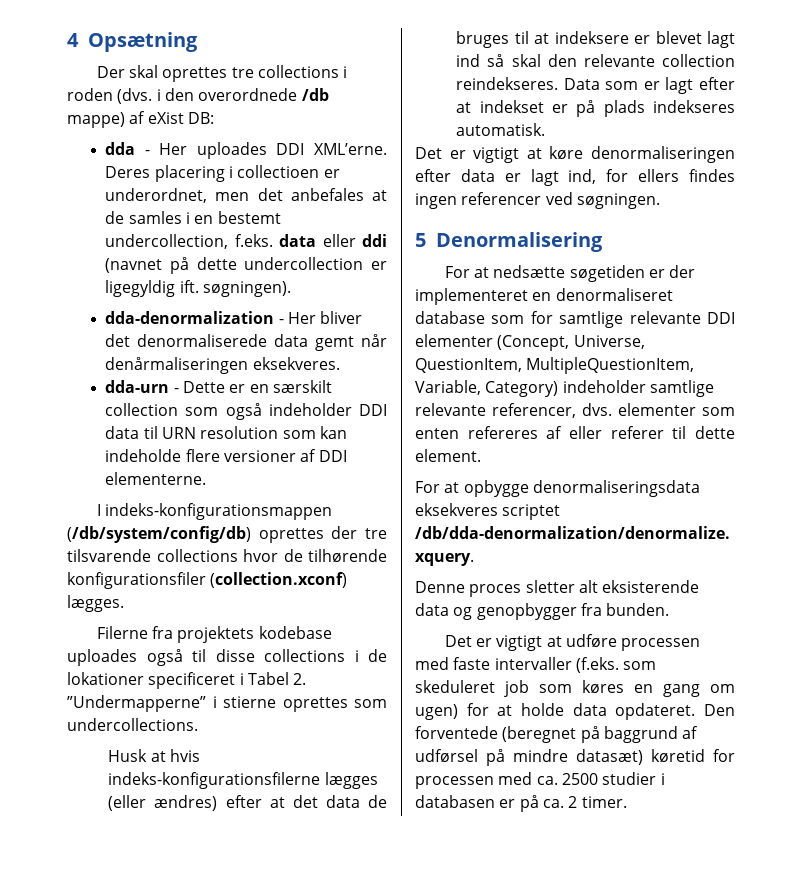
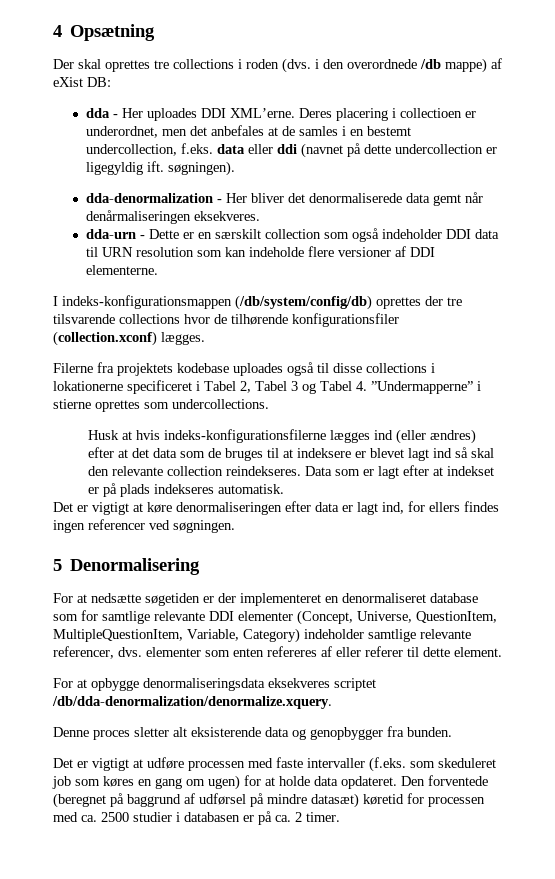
[368,649,387,662] [67,672,144,685] de lokationer -> [53,381,123,391] lokationerne
[293,673,307,685] 2. -> [240,381,367,394] 2, Tabel 3 og Tabel 4.
(378, 780) none -> [373,430,393,440] ind
(360, 801) none -> [179,451,205,458] som

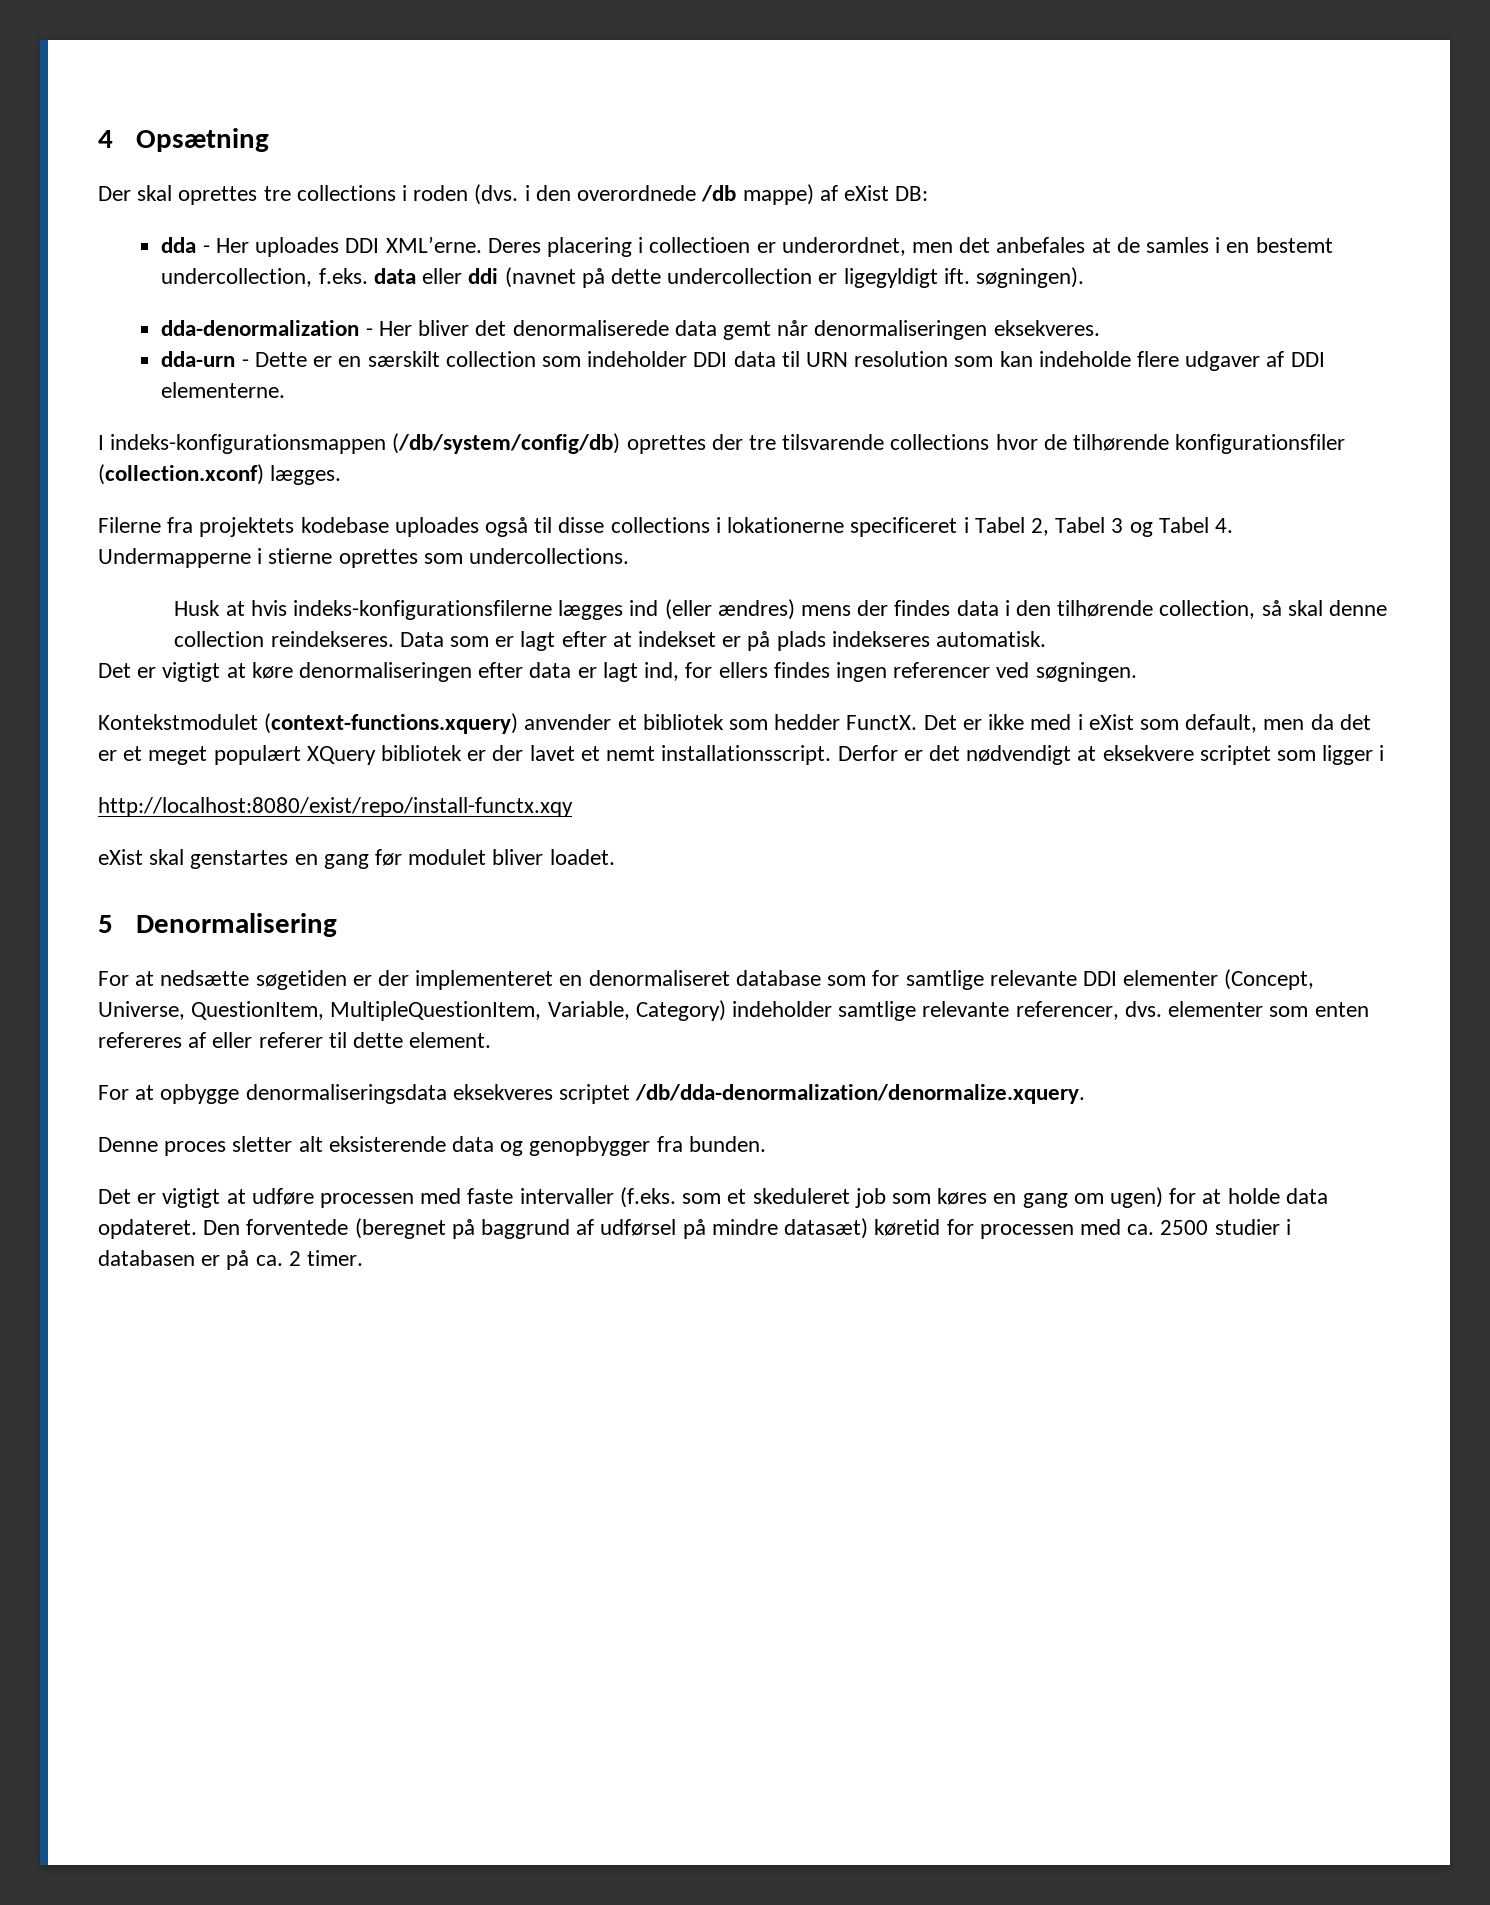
[86,162,144,175] ligegyldig -> [843,268,938,288] ligegyldigt
[86,210,192,224] denårmaliseringen -> [814,320,988,340] denormaliseringen
[352,228,380,242] også -> (581, 361) none
[338,247,392,257] versioner -> [1185,351,1261,371] udgaver
[371,381,473,394] ”Undermapperne” -> [98,548,251,568] Undermapperne
[87,447,494,461] [87,466,163,476] efter at det data som de bruges til at indeksere er blevet lagt ind så skal den relevante -> [800,600,1388,619] mens der findes data i den tilhørende collection, så skal denne
(235, 526) none -> [98,713,1371,734] [98,745,1385,765] [98,797,573,817] [98,849,615,869] // Kontekstmodulet (context-functions.xquery) anvender et bibliotek som hedder FunctX. Det er ikke med i eXist som default, men da det er et meget populært XQuery bibliotek er der lavet et nemt installationsscript. Derfor er det nødvendigt at eksekvere scriptet som ligger i // http://localhost:8080/exist/repo/install-functx.xqy // eXist skal genstartes en gang før modulet bliver loadet.
(435, 764) none -> [727,1189,747,1204] et

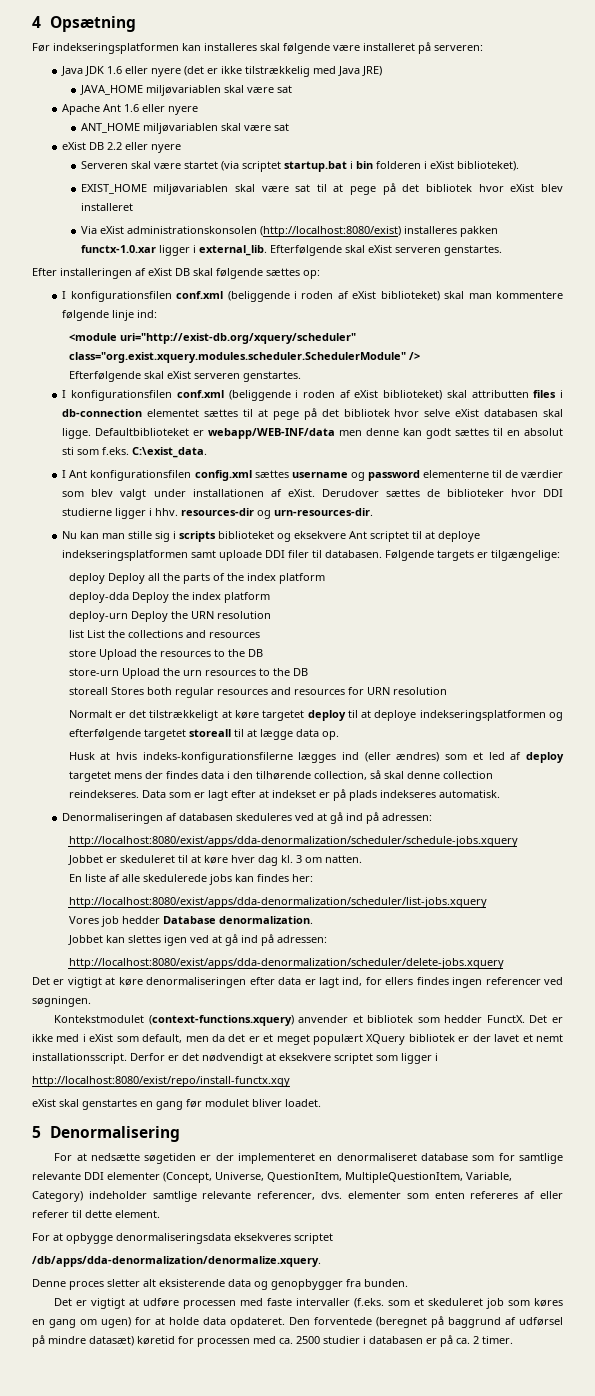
[98,184,929,205] [161,236,1333,257] [161,267,1084,288] [161,320,1100,340] [161,351,1325,371] [161,382,286,398] [98,433,1346,454] [98,464,342,485] [98,517,1233,537] [98,548,630,568] Der skal oprettes tre collections i roden (dvs. i den overordnede /db mappe) af eXist DB: // dda - Her uploades DDI XML’erne. Deres placering i collectioen er underordnet, men det anbefales at de samles i en bestemt undercollection, f.eks. data eller ddi (navnet på dette undercollection er ligegyldigt ift. søgningen). // dda-denormalization - Her bliver det denormaliserede data gemt når denormaliseringen eksekveres. // dda-urn - Dette er en særskilt collection som indeholder DDI data til URN resolution som kan indeholde flere udgaver af DDI elementerne. // I indeks-konfigurationsmappen (/db/system/config/db) oprettes der tre tilsvarende collections hvor de tilhørende konfigurationsfiler (collection.xconf) lægges. // Filerne fra projektets kodebase uploades også til disse collections i lokationerne specificeret i Tabel 2, Tabel 3 og Tabel 4. Undermapperne i stierne oprettes som undercollections. -> [32,42,483,54] [61,66,383,77] [79,85,292,96] [62,104,199,115] [80,123,289,134] [62,142,182,153] [80,161,519,172] [80,183,564,195] [80,203,133,211] [80,226,498,237] [80,245,502,256] [32,268,320,279] [62,291,563,302] [62,310,158,321] [68,333,356,344] [68,352,420,363] [68,371,301,382] [62,390,564,401] [62,408,563,420] [62,428,563,439] [62,447,208,458] [62,470,564,481] [62,489,563,500] [62,508,374,519] [62,531,481,542] [62,550,561,561] [68,573,325,584] [68,592,270,603] [68,611,271,622] [68,630,260,638] [68,649,263,660] [68,668,308,679] [68,687,447,698] [68,710,563,721] [68,729,339,740] Før indekseringsplatformen kan installeres skal følgende være installeret på serveren: // Java JDK 1.6 eller nyere (det er ikke tilstrækkelig med Java JRE) // JAVA_HOME miljøvariablen skal være sat // Apache Ant 1.6 eller nyere // ANT_HOME miljøvariablen skal være sat // eXist DB 2.2 eller nyere // Serveren skal være startet (via scriptet startup.bat i bin folderen i eXist biblioteket). // EXIST_HOME miljøvariablen skal være sat til at pege på det bibliotek hvor eXist blev installeret // Via eXist administrationskonsolen (http://localhost:8080/exist) installeres pakken functx-1.0.xar ligger i external_lib. Efterfølgende skal eXist serveren genstartes. // Efter installeringen af eXist DB skal følgende sættes op: // I konfigurationsfilen conf.xml (beliggende i roden af eXist biblioteket) skal man kommentere følgende linje ind: // <module uri="http://exist-db.org/xquery/scheduler" class="org.exist.xquery.modules.scheduler.SchedulerModule" /> // Efterfølgende skal eXist serveren genstartes. // I konfigurationsfilen conf.xml (beliggende i roden af eXist biblioteket) skal attributten files i db-connection elementet sættes til at pege på det bibliotek hvor selve eXist databasen skal ligge. Defaultbiblioteket er webapp/WEB-INF/data men denne kan godt sættes til en absolut sti som f.eks. C:\exist_data. // I Ant konfigurationsfilen config.xml sættes username og password elementerne til de værdier som blev valgt under installationen af eXist. Derudover sættes de biblioteker hvor DDI studierne ligger i hhv. resources-dir og urn-resources-dir. // Nu kan man stille sig i scripts biblioteket og eksekvere Ant scriptet til at deploye indekseringsplatformen samt uploade DDI filer til databasen. Følgende targets er tilgængelige: // deploy Deploy all the parts of the index platform // deploy-dda Deploy the index platform // deploy-urn Deploy the URN resolution // list List the collections and resources // store Upload the resources to the DB // store-urn Upload the urn resources to the DB // storeall Stores both regular resources and resources for URN resolution // Normalt er det tilstrækkeligt at køre targetet deploy til at deploye indekseringsplatformen og efterfølgende targetet storeall til at lægge data op.
(795, 609) none -> [445,752,565,763] [68,771,111,782] som et led af deploy targetet
(1047, 639) none -> [62,812,433,824] [68,836,518,847] [67,855,362,866] [68,874,313,885] [68,897,487,908] [68,916,313,927] [67,934,327,946] [68,958,504,969] // Denormaliseringen af databasen skeduleres ved at gå ind på adressen: // http://localhost:8080/exist/apps/dda-denormalization/scheduler/schedule-jobs.xquery // Jobbet er skeduleret til at køre hver dag kl. 3 om natten. // En liste af alle skedulerede jobs kan findes her: // http://localhost:8080/exist/apps/dda-denormalization/scheduler/list-jobs.xquery // Vores job hedder Database denormalization. // Jobbet kan slettes igen ved at gå ind på adressen: // http://localhost:8080/exist/apps/dda-denormalization/scheduler/delete-jobs.xquery
[635,1084,1086,1104] /db/dda-denormalization/denormalize.xquery. -> [32,1256,321,1267] // /db/apps/dda-denormalization/denormalize.xquery.

